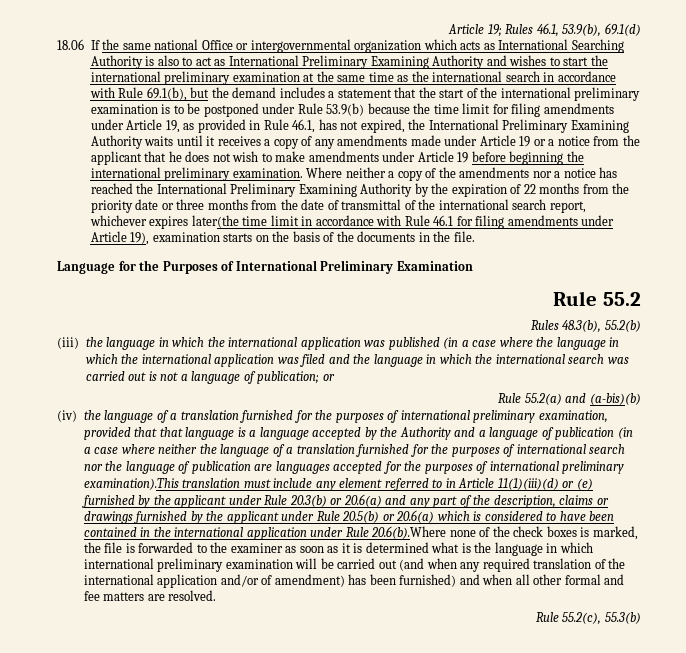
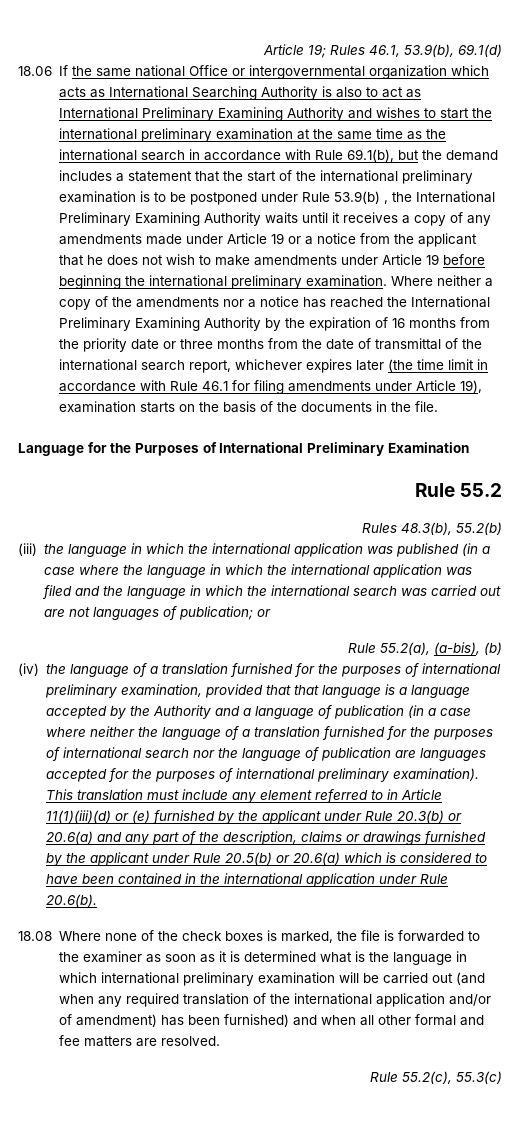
[367,103,614,117] [90,119,405,133] because the time limit for filing amendments under Article 19, as provided in Rule 46.1, has not expired, -> [383,200,388,204] ,
[523,184,536,194] 22 -> [391,318,405,328] 16
[191,215,239,228] later(the -> [355,359,413,372] later (the
[148,371,241,384] is not a language -> [44,607,160,620] are not languages
[524,393,641,405] 55.2(a) and (a-bis)(b) -> [380,642,502,655] 55.2(a), (a-bis), (b)
[83,478,179,490] examination).This -> [392,768,479,781] [45,789,73,800] examination). This
[371,526,447,539] 20.6(b).Where -> [45,894,97,907] [18,931,101,941] 20.6(b). // 18.08 Where
[605,612,641,624] 55.3(b) -> [456,1071,502,1084] 55.3(c)

